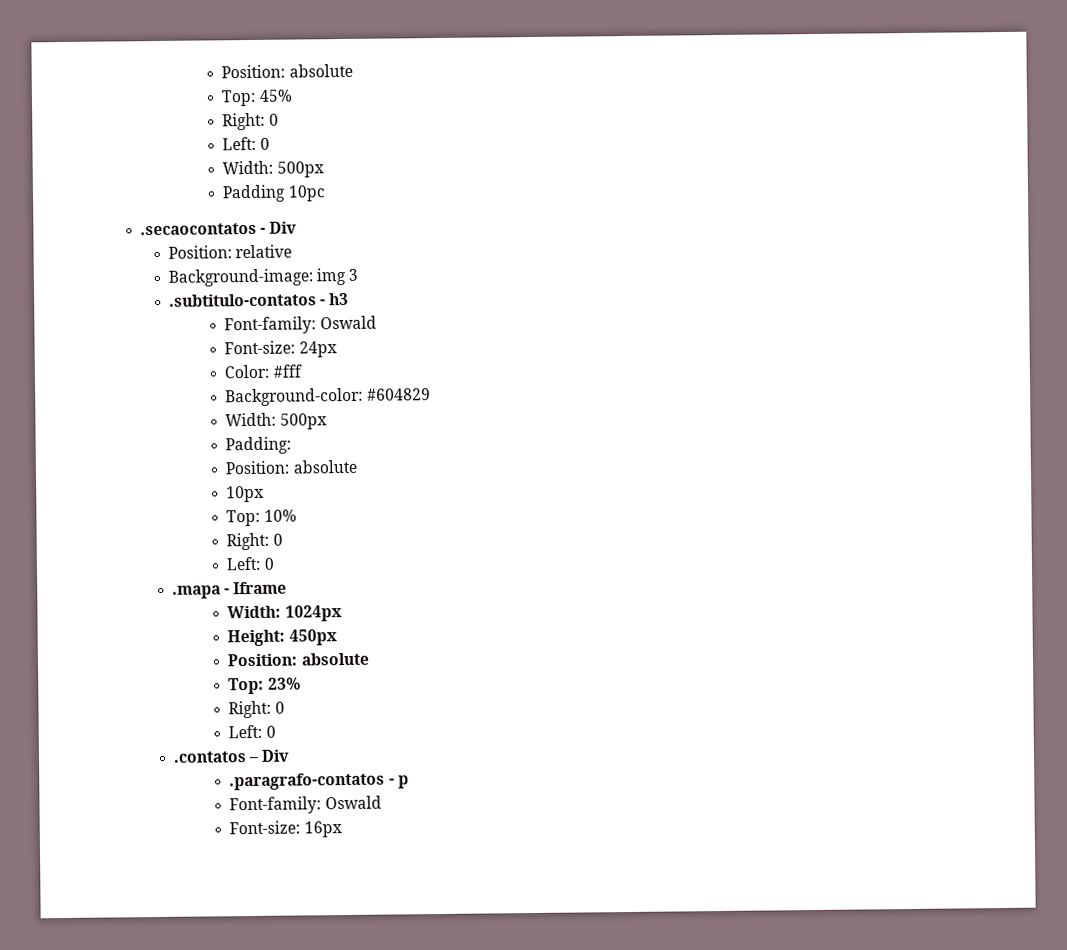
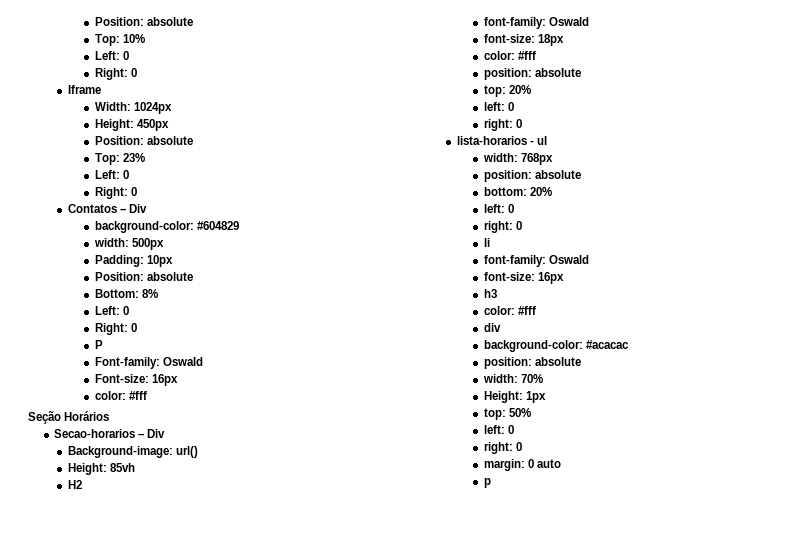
[221,63,353,79] [221,89,293,107] [222,112,279,131] [222,136,270,151] [222,160,324,178] [222,184,326,203] [139,221,298,236] [167,244,292,259] [167,267,359,287] [168,292,350,307] [224,315,377,335] [224,340,337,358] [224,364,302,379] [225,387,431,407] [225,412,327,430] [225,436,292,455] [225,459,357,475] [226,485,265,503] [226,509,297,527] [226,532,283,551] [226,556,274,571] [171,585,230,599] Position: absolute // Top: 45% // Right: 0 // Left: 0 // Width: 500px // Padding 10pc // .secaocontatos - Div // Position: relative // Background-image: img 3 // .subtitulo-contatos - h3 // Font-family: Oswald // Font-size: 24px // Color: #fff // Background-color: #604829 // Width: 500px // Padding: // Position: absolute // 10px // Top: 10% // Right: 0 // Left: 0 // .mapa - -> [94,17,193,26] [94,34,145,46] [94,51,129,60] [94,68,137,80] Position: absolute // Top: 10% // Left: 0 // Right: 0 //
[228,700,285,719] [228,724,276,739] [172,749,291,763] [229,772,409,791] [229,795,382,815] [229,820,342,838] // Right: 0 // Left: 0 // .contatos – Div // .paragrafo-contatos - p // Font-family: Oswald // Font-size: 16px -> [94,170,129,179] [94,187,137,199] [67,204,147,213] [94,221,239,233] [93,238,164,250] [94,255,173,267] [94,272,193,281] [94,289,158,298] [94,306,129,315] [94,323,137,335] [94,340,103,349] [94,357,203,369] [94,374,178,386] [94,391,147,400] [28,411,110,424] [54,429,166,438] [67,446,198,458] [67,463,135,475] [67,480,82,489] [483,17,589,29] [483,34,564,46] [483,51,536,60] [483,68,581,80] [483,85,531,97] [483,102,514,111] [483,119,522,131] [456,136,547,145] [482,153,553,165] [483,170,581,182] [483,187,552,196] [483,204,514,213] [483,221,522,233] [483,238,490,247] [483,255,589,267] [483,272,564,284] [483,289,497,298] [483,306,536,315] [483,323,501,332] [483,340,629,352] [483,357,581,369] [482,374,543,383] [483,391,546,403] [483,408,531,420] [483,425,514,434] [483,442,522,454] [483,459,561,471] [483,478,491,488] // Left: 0 // Right: 0 // Contatos – Div // background-color: #604829 // width: 500px // Padding: 10px // Position: absolute // Bottom: 8% // Left: 0 // Right: 0 // P // Font-family: Oswald // Font-size: 16px // color: #fff // Seção Horários // Secao-horarios – Div // Background-image: url() // Height: 85vh // H2 // font-family: Oswald // font-size: 18px // color: #fff // position: absolute // top: 20% // left: 0 // right: 0 // lista-horarios - ul // width: 768px // position: absolute // bottom: 20% // left: 0 // right: 0 // li // font-family: Oswald // font-size: 16px // h3 // color: #fff // div // background-color: #acacac // position: absolute // width: 70% // Height: 1px // top: 50% // left: 0 // right: 0 // margin: 0 auto // p

